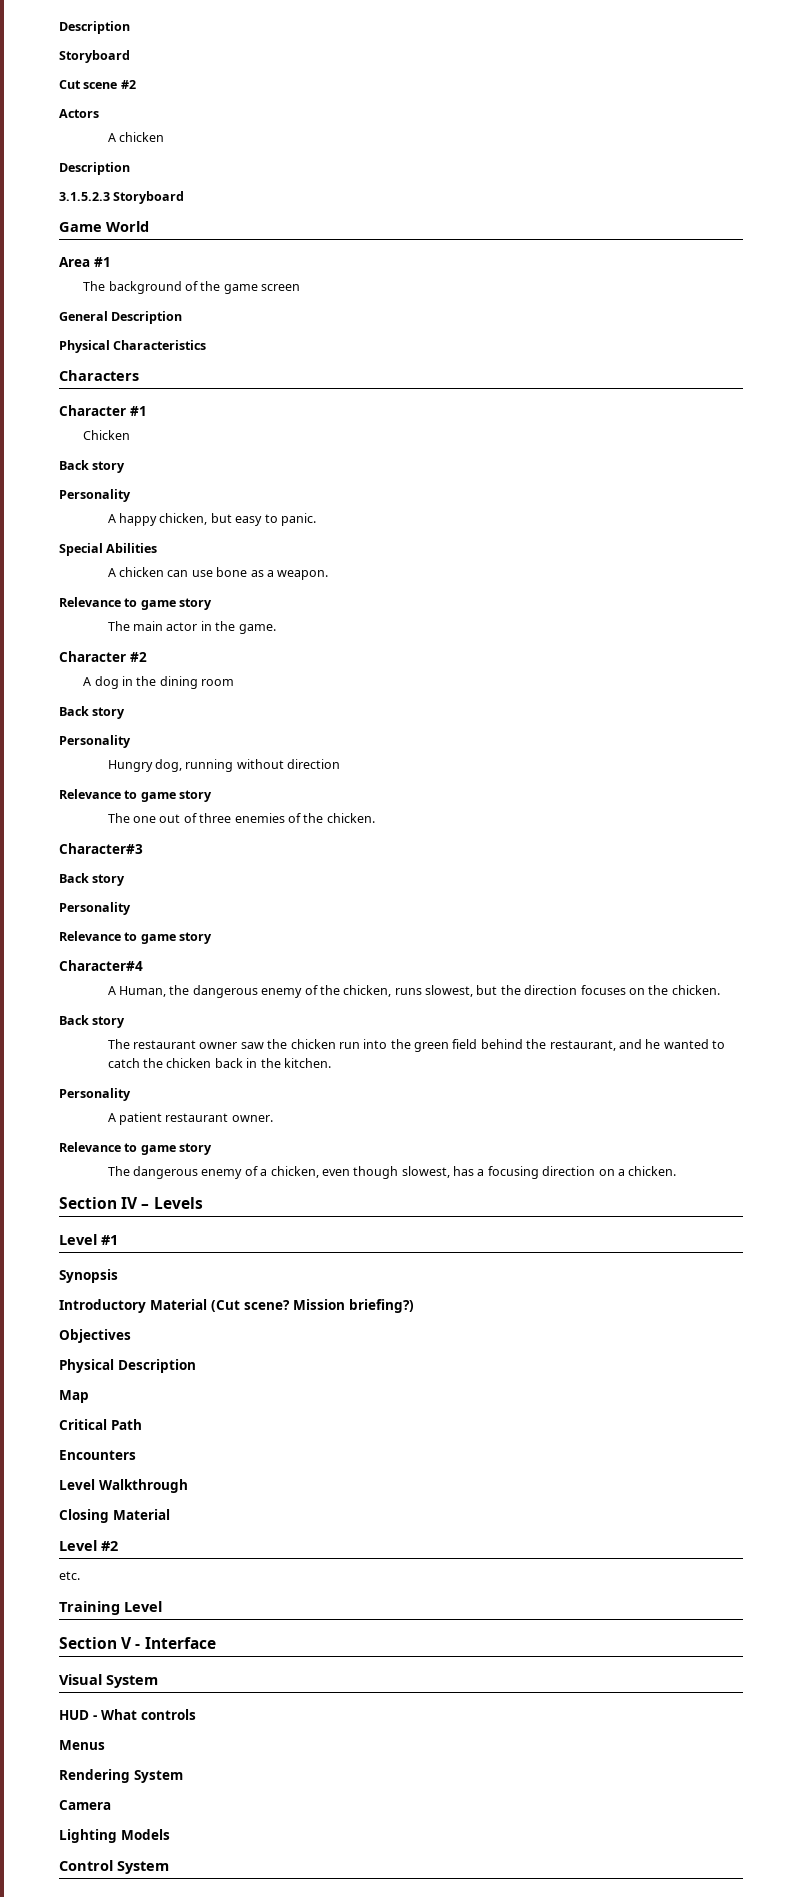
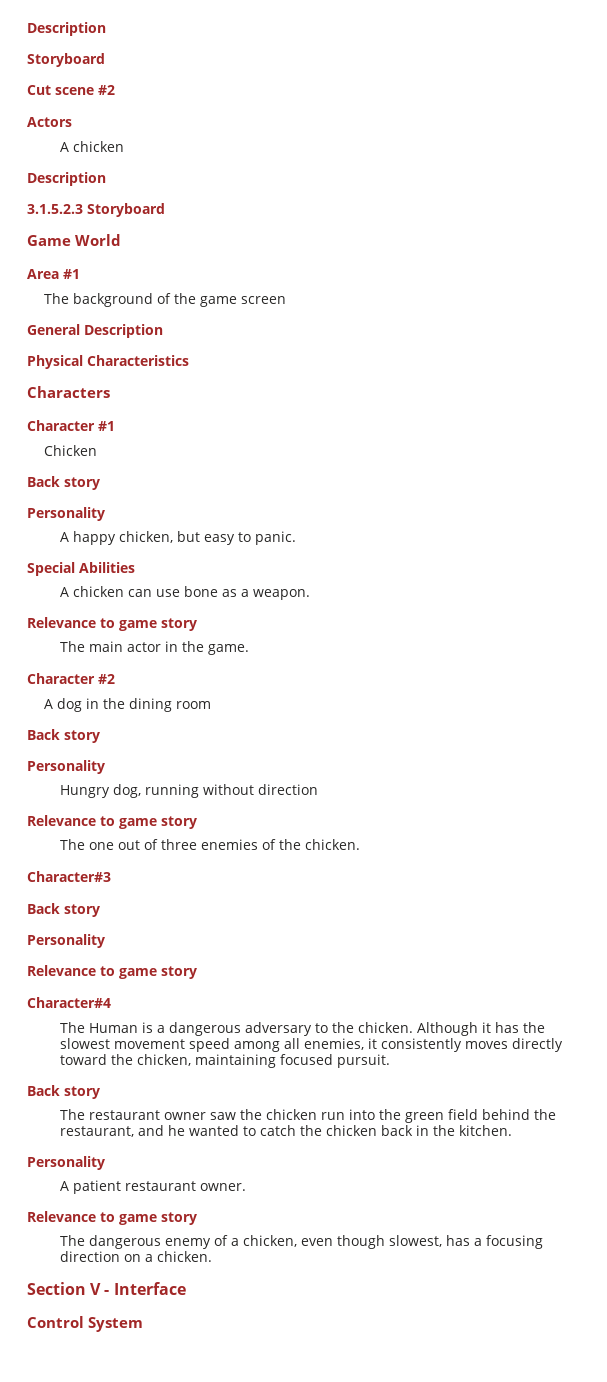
[107,985,720,998] A Human, the dangerous enemy of the chicken, runs slowest, but the direction focuses on the chicken. -> [60,1022,546,1036] [60,1038,564,1052] [60,1054,391,1068] The Human is a dangerous adversary to the chicken. Although it has the slowest movement speed among all enemies, it consistently moves directly toward the chicken, maintaining focused pursuit.
[121,1197,203,1209] [59,1234,118,1245] [59,1269,118,1283] [59,1299,414,1313] [59,1329,131,1343] [59,1359,196,1373] [59,1390,89,1403] [59,1419,142,1430] [59,1450,136,1460] [59,1479,188,1493] [59,1509,170,1523] [59,1540,118,1551] [59,1571,80,1580] [59,1601,162,1615] [59,1637,216,1649] [59,1674,158,1688] [59,1709,196,1720] [59,1740,105,1750] [59,1769,183,1783] [59,1800,111,1810] [59,1829,170,1843] IV – Levels // Level #1 // Synopsis // Introductory Material (Cut scene? Mission briefing?) // Objectives // Physical Description // Map // Critical Path // Encounters // Level Walkthrough // Closing Material // Level #2 // etc. // Training Level // Section V - Interface // Visual System // HUD - What controls // Menus // Rendering System // Camera // Lighting Models -> [90,1282,186,1295] V - Interface

